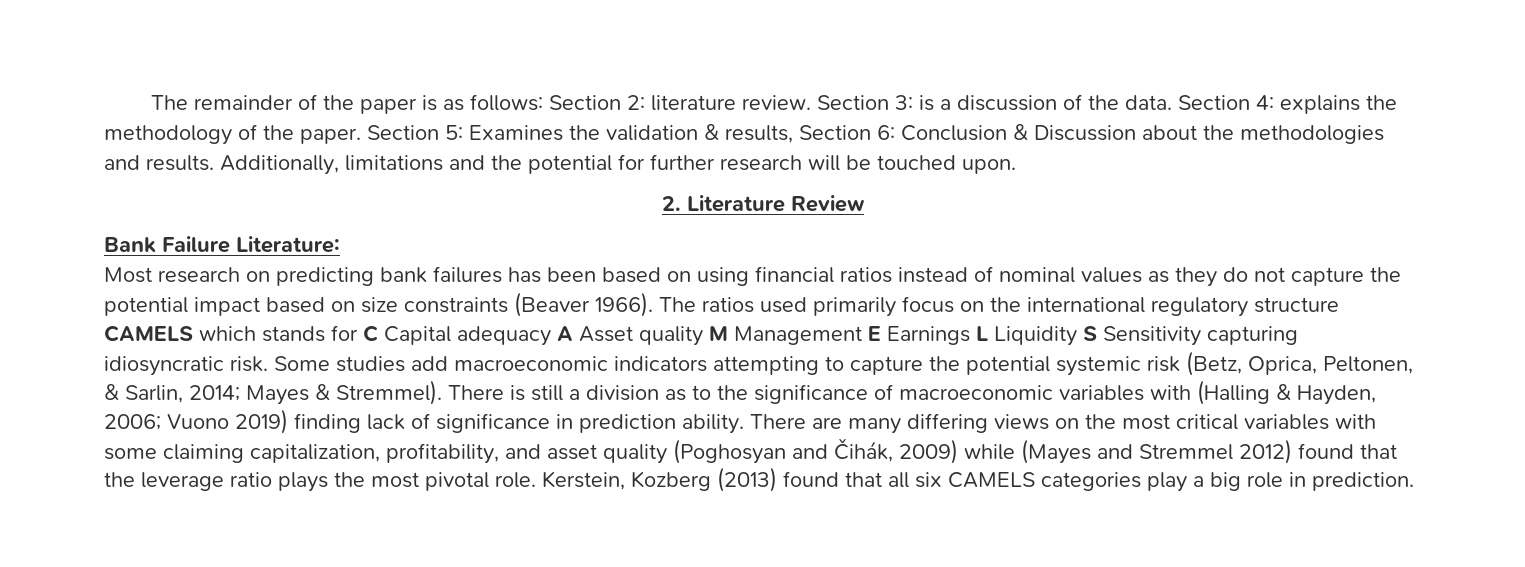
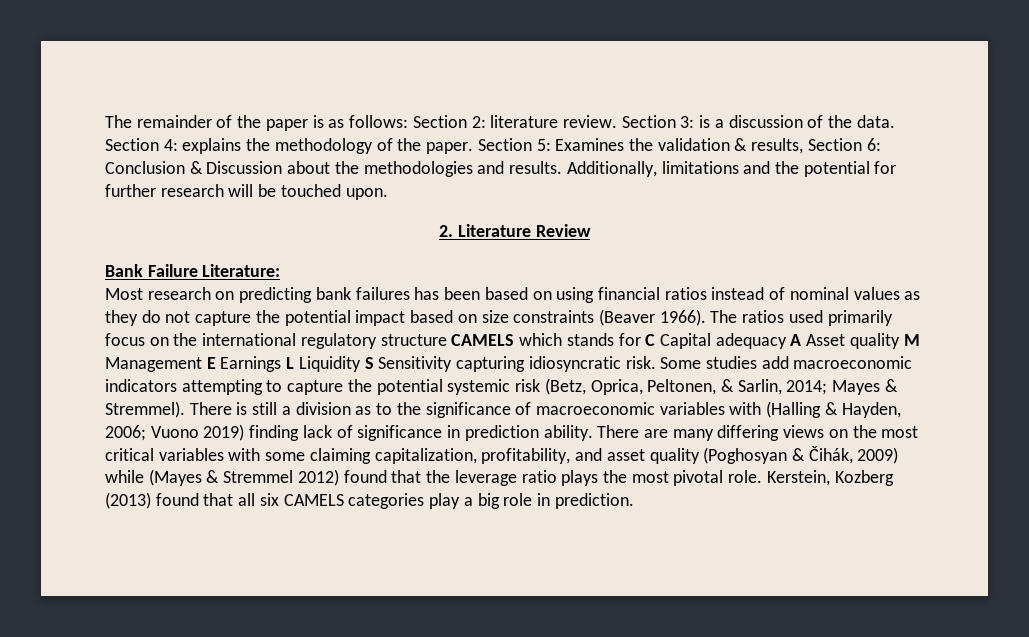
[792,444,828,459] and -> [791,448,805,461] &
[1097,444,1133,459] and -> [206,470,220,483] &

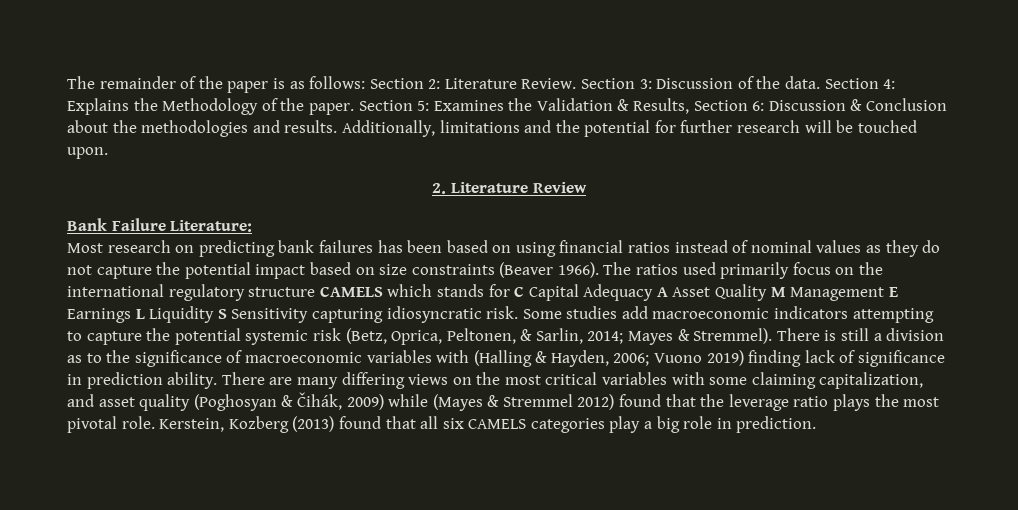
[490,115,803,128] literature review. Section 3: is a discussion -> [444,78,734,89] Literature Review. Section 3: Discussion
[182,138,373,154] explains the methodology -> [67,98,259,115] Explains the Methodology
[657,138,881,154] [105,161,283,174] validation & results, Section 6: Conclusion & Discussion -> [536,98,948,114] Validation & Results, Section 6: Discussion & Conclusion
[715,333,787,349] adequacy -> [583,284,654,301] Adequacy
[849,333,900,349] quality -> [715,284,768,301] Quality
[481,448,571,464] profitability, -> (924, 380) none

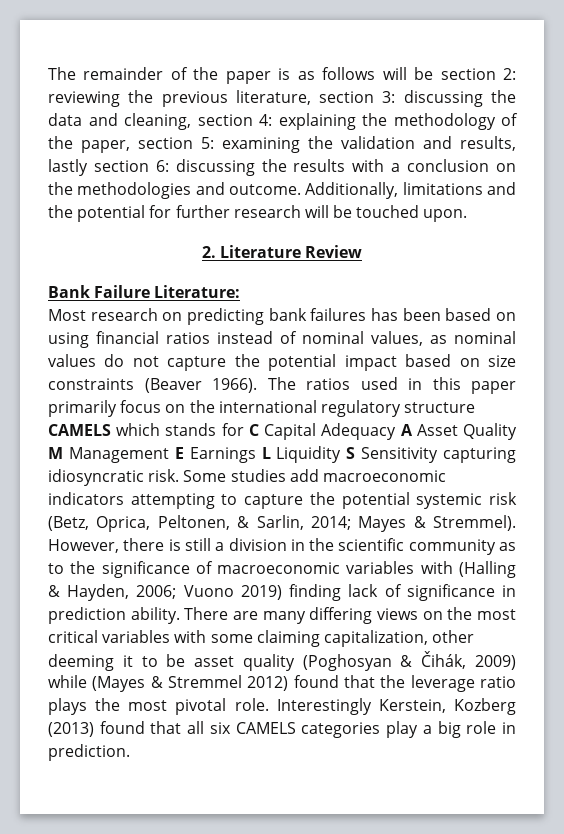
[309,76,896,89] [67,98,948,115] [67,120,108,133] follows: Section 2: Literature Review. Section 3: Discussion of the data. Section 4: Explains the Methodology of the paper. Section 5: Examines the Validation & Results, Section 6: Discussion & Conclusion about -> [322,67,516,80] [48,90,516,107] [48,113,518,130] [48,136,516,153] [48,159,517,176] follows will be section 2: reviewing the previous literature, section 3: discussing the data and cleaning, section 4: explaining the methodology of the paper, section 5: examining the validation and results, lastly section 6: discussing the results with a conclusion on
[284,120,338,133] results. -> [229,184,301,195] outcome.
[816,240,919,257] values as they -> [371,331,516,346] [48,354,96,367] values, as nominal values
(716, 268) none -> [408,377,516,394] in this paper
[776,328,820,341] There -> [48,538,165,553] However, there
(945, 334) none -> [290,538,496,555] in the scientific community
[67,394,94,407] and -> [432,630,475,643] [48,654,186,671] other deeming it to be
(155, 422) none -> [276,698,372,715] Interestingly

